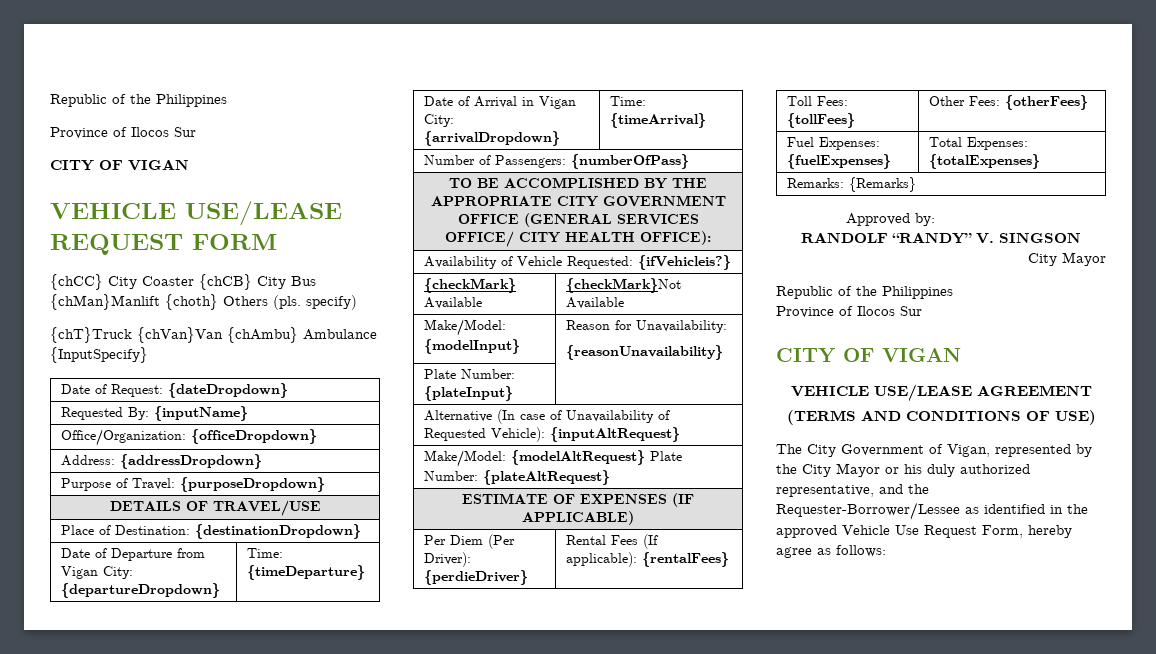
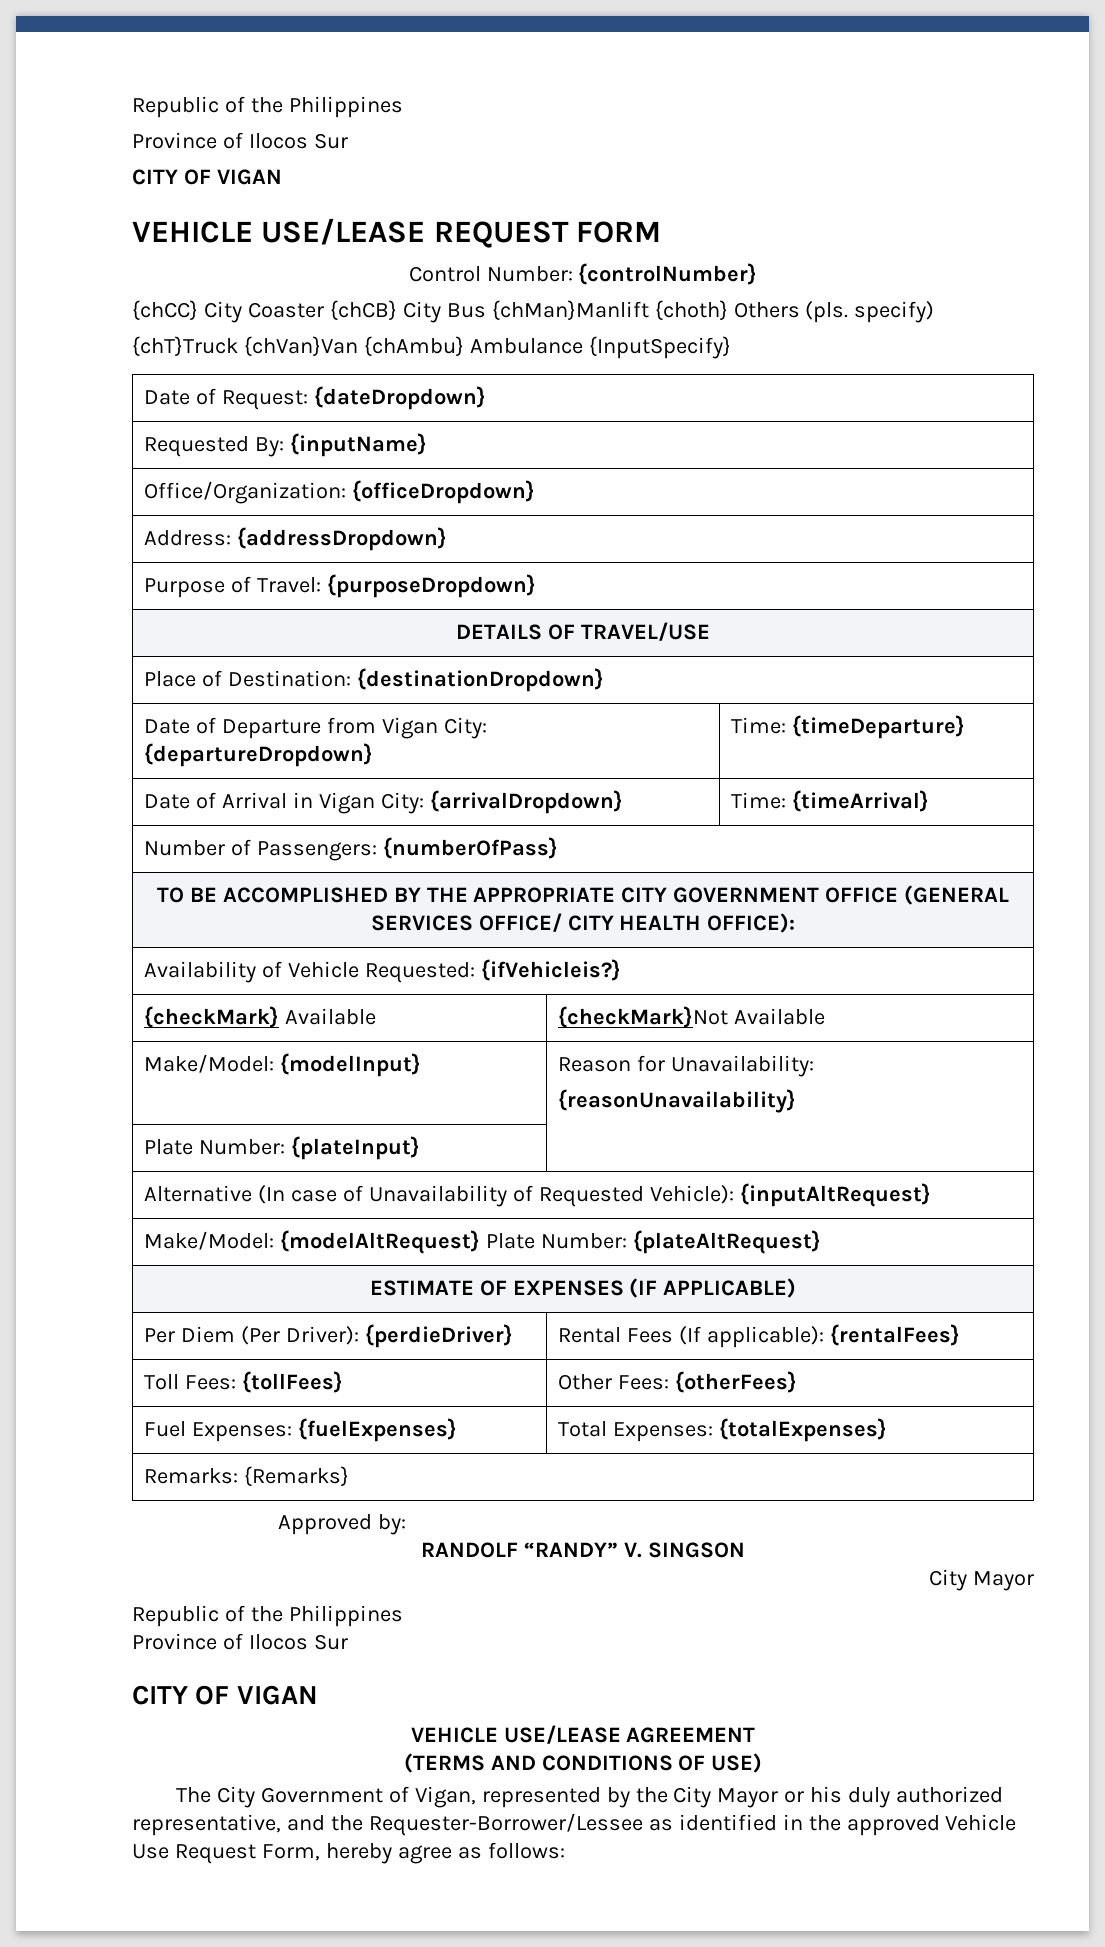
(277, 242) none -> [408,263,758,285] // Control Number: {controlNumber}

